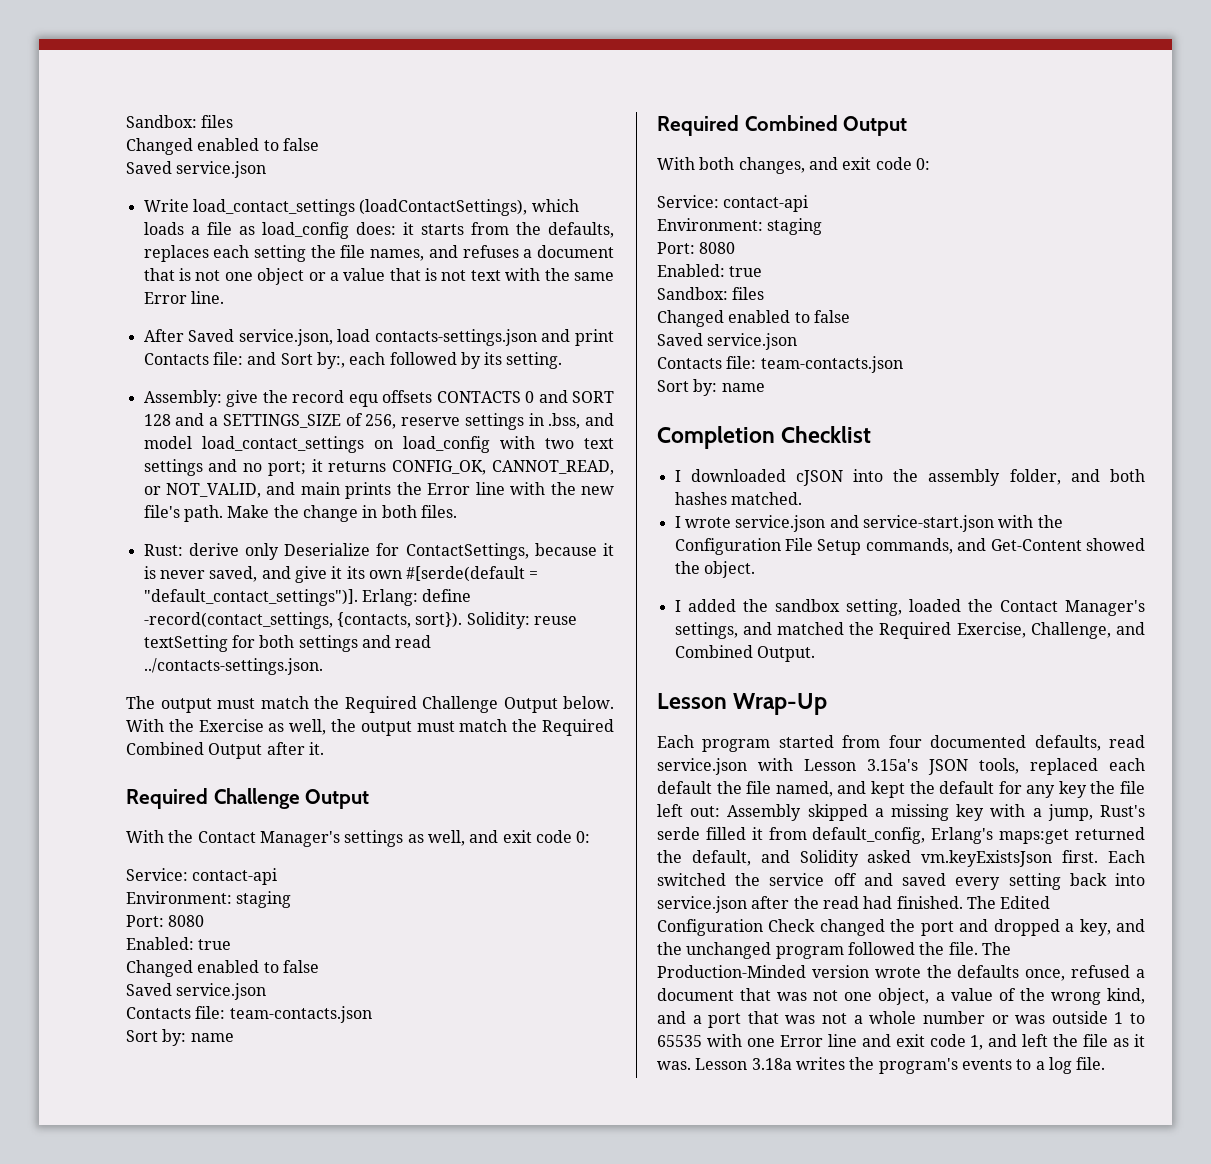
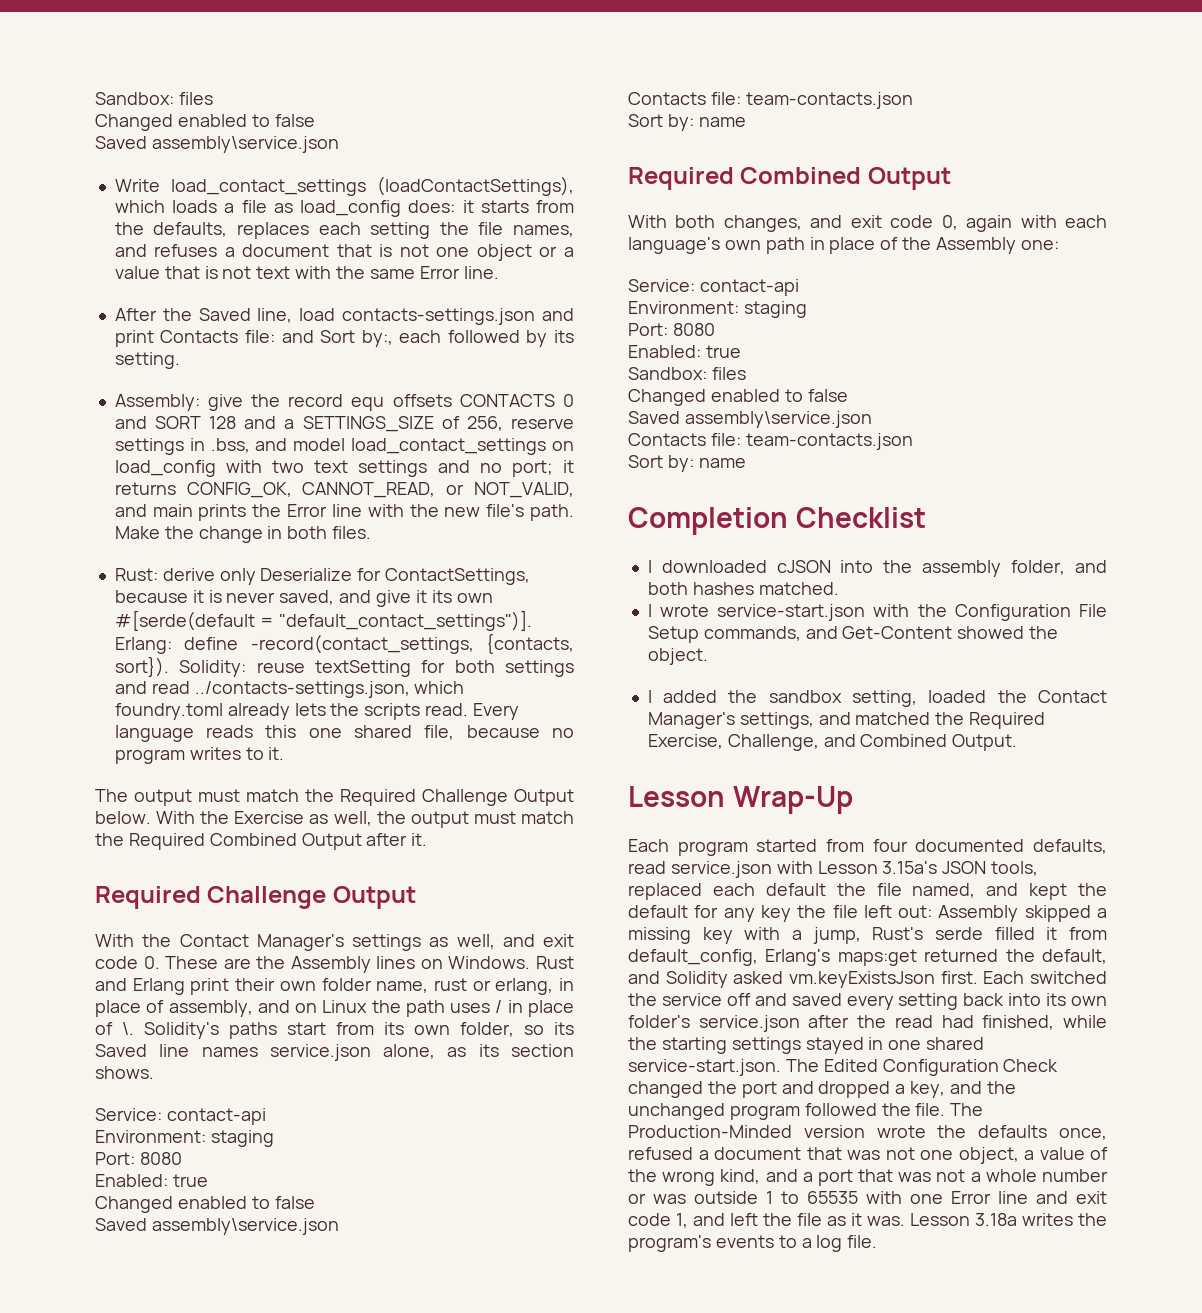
[126,115,234,128] [126,138,319,155] [126,161,267,178] Sandbox: files // Changed enabled to false // Saved service.json -> [95,92,213,105] [95,114,315,131] [95,136,339,153] Sandbox: files // Changed enabled to false // Saved assembly\service.json
[188,329,333,346] Saved service.json, -> [162,308,293,323] the Saved line,
[143,658,323,675] ../contacts-settings.json. -> [194,681,465,698] [114,703,519,720] [114,725,574,742] [114,747,285,764] ../contacts-settings.json, which foundry.toml already lets the scripts read. Every language reads this one shared file, because no program writes to it.
[576,831,591,843] 0: -> [143,956,574,973] [95,978,574,995] [95,1000,574,1017] [95,1022,574,1039] [95,1044,574,1061] [95,1066,154,1079] 0. These are the Assembly lines on Windows. Rust and Erlang print their own folder name, rust or erlang, in place of assembly, and on Linux the path uses / in place of \. Solidity's paths start from its own folder, so its Saved line names service.json alone, as its section shows.
[176,983,267,1000] service.json -> [151,1218,339,1235] assembly\service.json
[915,158,930,170] 0: -> [941,215,1107,232] [628,237,1059,254] 0, again with each language's own path in place of the Assembly one:
[707,333,798,350] service.json -> [684,411,872,428] assembly\service.json
[735,515,859,532] service.json and -> (709, 610) none
(1145, 879) none -> [1046,993,1107,1006] [628,1015,690,1028] its own folder's
[896,896,963,909] finished. -> [982,1015,1107,1030] [628,1037,985,1054] [628,1059,781,1076] finished, while the starting settings stayed in one shared service-start.json.

